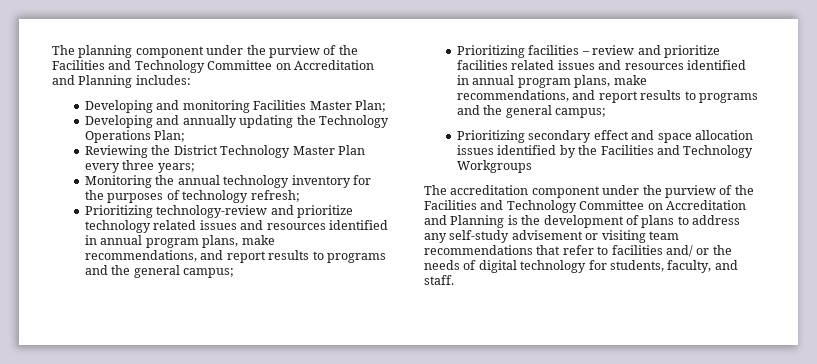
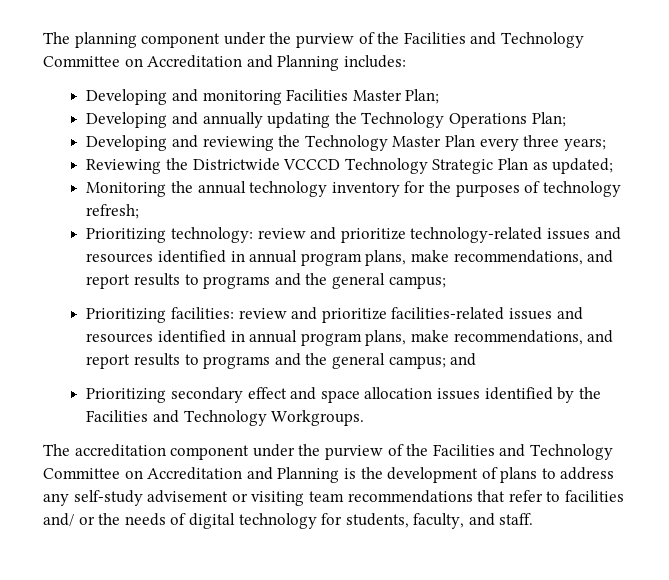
[85,145,218,158] Reviewing the District -> [86,135,301,151] Developing and reviewing the
(195, 168) none -> [86,158,614,174] // Reviewing the Districtwide VCCCD Technology Strategic Plan as updated;
[156,205,354,218] [85,220,197,233] technology-review and prioritize technology related -> [170,227,543,243] technology: review and prioritize technology-related
[528,45,720,58] [457,60,555,70] facilities – review and prioritize facilities related -> [170,307,505,323] facilities: review and prioritize facilities-related
(607, 113) none -> [450,353,477,366] and
[457,160,533,173] Workgroups -> [271,410,365,426] Workgroups.

